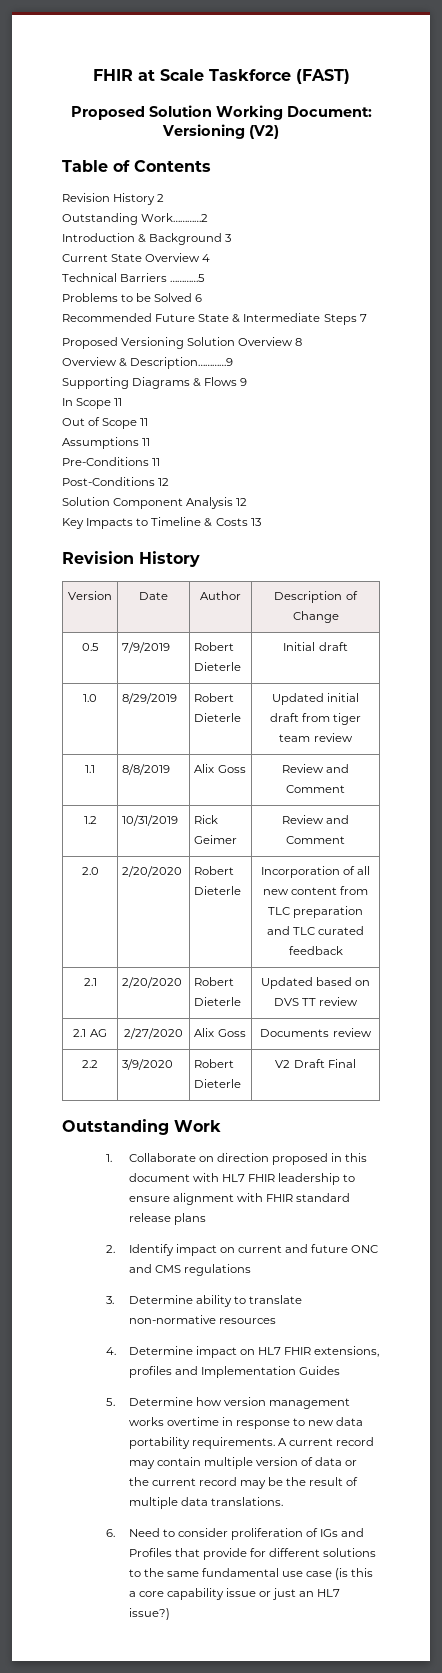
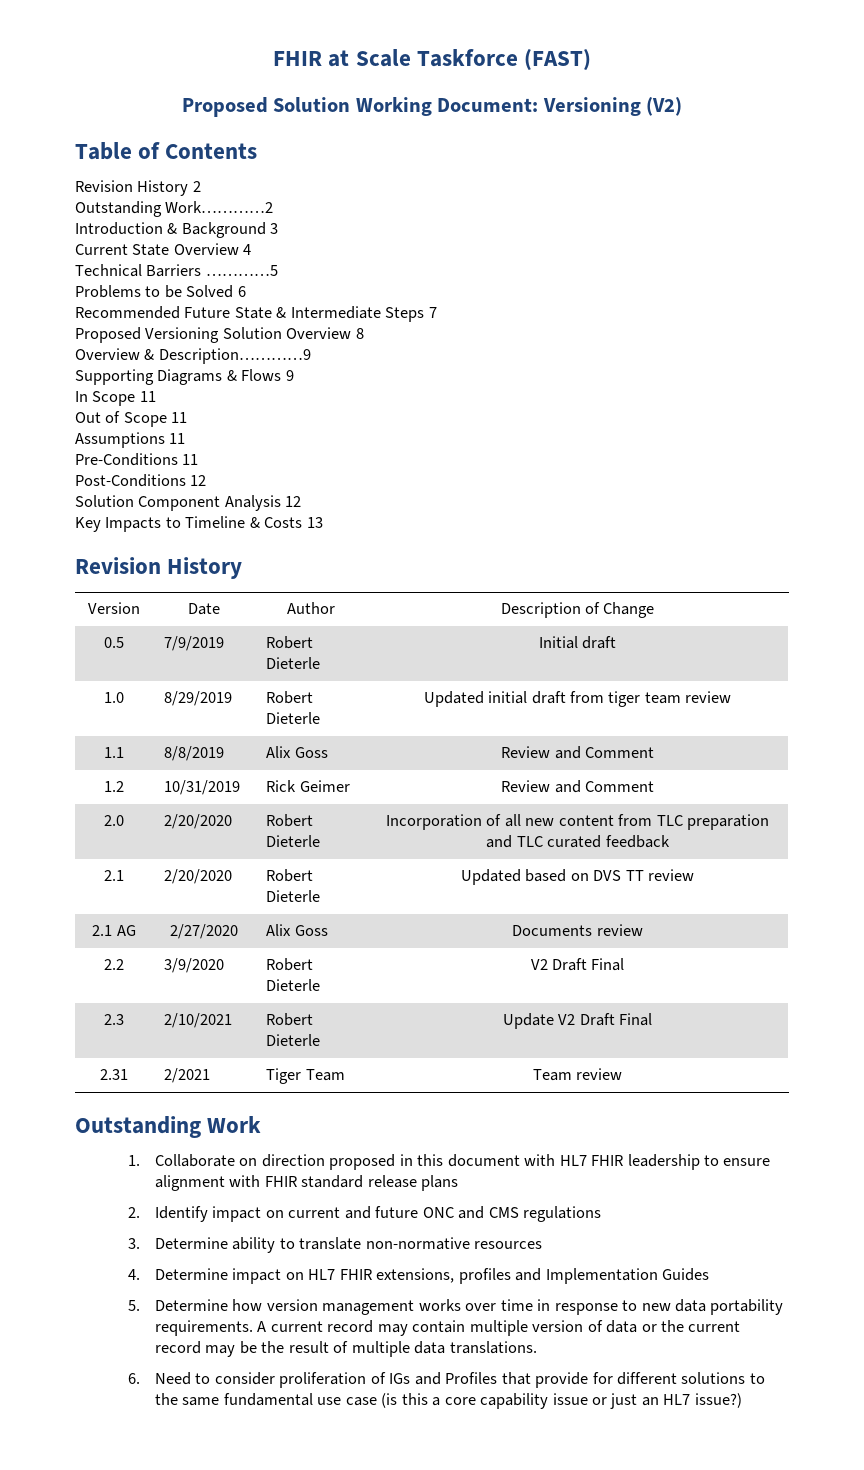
(356, 1063) none -> [104,1014,124,1025] [164,1013,233,1028] [266,1013,314,1026] [266,1034,321,1046] [502,1013,653,1029] [100,1069,128,1080] [164,1068,211,1083] [266,1068,345,1084] [532,1068,623,1081] // 2.3 | 2/10/2021 | Robert Dieterle | Update V2 Draft Final // 2.31 | 2/2021 | Tiger Team | Team review
[166,1417,219,1426] overtime -> [465,1299,533,1311] over time

